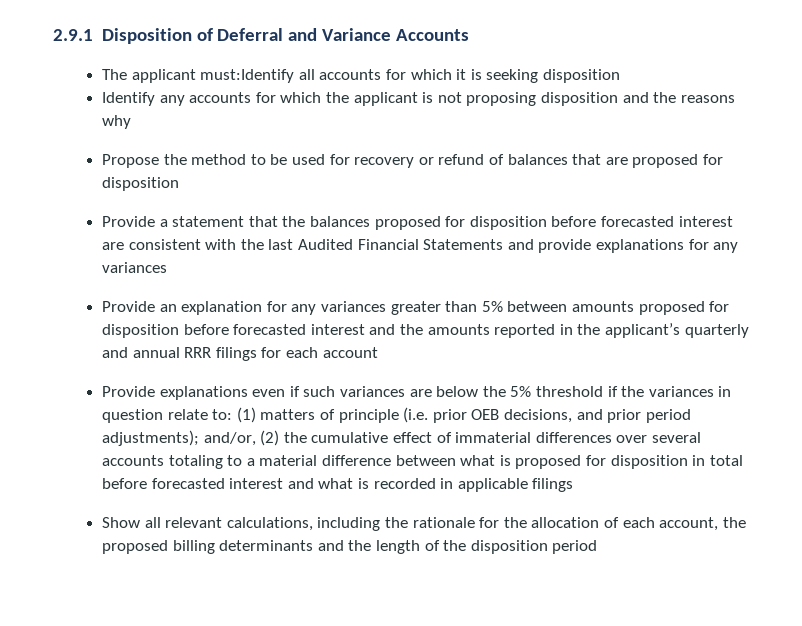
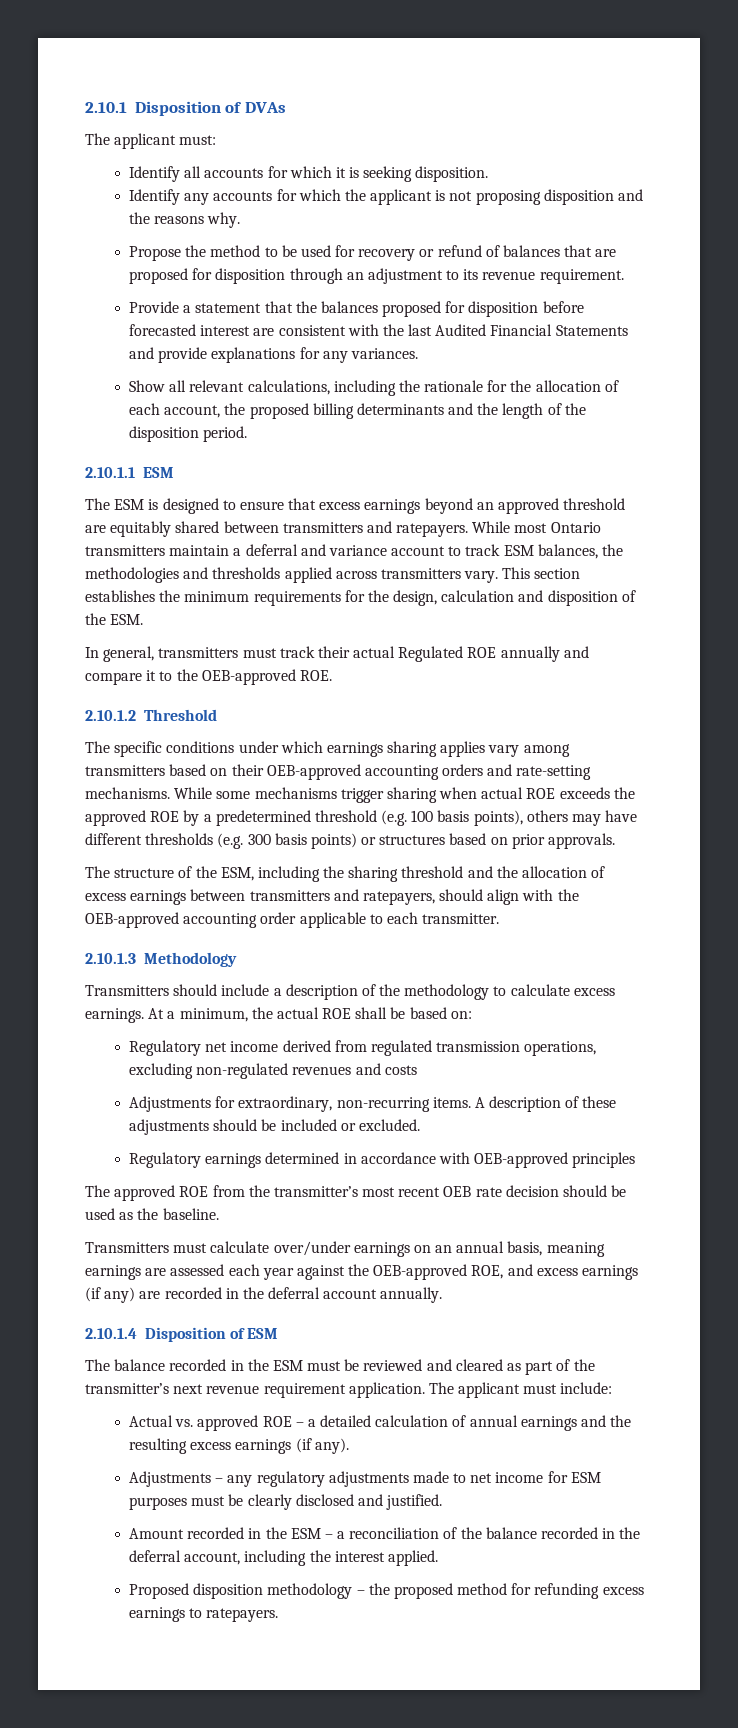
[53,28,470,44] [102,69,295,83] 2.9.1 Disposition of Deferral and Variance Accounts // The applicant must:Identify -> [85,101,286,116] [85,133,217,149] [128,166,180,182] 2.10.1 Disposition of DVAs // The applicant must: // Identify
[543,69,621,83] disposition -> [415,166,489,182] disposition.
[102,115,132,129] why -> [207,212,241,228] why.
(180, 184) none -> [289,268,624,284] through an adjustment to its revenue requirement.
[102,262,168,273] [102,301,730,315] [102,323,749,338] [102,347,378,361] [102,386,732,400] [102,407,691,423] [102,430,702,446] [102,455,743,469] [102,478,574,492] variances // Provide an explanation for any variances greater than 5% between amounts proposed for disposition before forecasted interest and the amounts reported in the applicant’s quarterly and annual RRR filings for each account // Provide explanations even if such variances are below the 5% threshold if the variances in question relate to: (1) matters of principle (i.e. prior OEB decisions, and prior period adjustments); and/or, (2) the cumulative effect of immaterial differences over several accounts totaling to a material difference between what is proposed for disposition in total before forecasted interest and what is recorded in applicable filings -> [350,348,418,359] variances.
[552,540,598,554] period -> [203,426,248,442] [85,467,174,478] [85,498,626,514] [85,521,601,537] [85,544,624,559] [85,567,581,583] [85,590,636,606] [85,613,144,625] [85,646,589,662] [85,669,332,685] [85,709,217,721] [85,741,570,757] [85,764,592,780] [85,787,635,803] [85,810,638,826] [85,833,616,849] [85,866,606,882] [85,889,579,905] [85,912,500,928] [85,952,237,967] [85,984,615,1000] [85,1007,472,1023] [128,1040,597,1056] [128,1063,417,1079] [128,1096,617,1112] [128,1119,420,1135] [128,1152,636,1168] [85,1185,627,1201] [85,1208,219,1220] [85,1241,605,1257] [85,1264,639,1280] [85,1287,443,1303] [85,1327,279,1342] [85,1359,595,1375] [85,1382,613,1398] [128,1415,632,1431] [128,1438,349,1454] [128,1471,601,1487] [128,1494,443,1510] [128,1527,641,1539] [128,1550,438,1566] [128,1583,644,1599] [128,1607,279,1622] period. // 2.10.1.1 ESM // The ESM is designed to ensure that excess earnings beyond an approved threshold are equitably shared between transmitters and ratepayers. While most Ontario transmitters maintain a deferral and variance account to track ESM balances, the methodologies and thresholds applied across transmitters vary. This section establishes the minimum requirements for the design, calculation and disposition of the ESM. // In general, transmitters must track their actual Regulated ROE annually and compare it to the OEB-approved ROE. // 2.10.1.2 Threshold // The specific conditions under which earnings sharing applies vary among transmitters based on their OEB-approved accounting orders and rate-setting mechanisms. While some mechanisms trigger sharing when actual ROE exceeds the approved ROE by a predetermined threshold (e.g. 100 basis points), others may have different thresholds (e.g. 300 basis points) or structures based on prior approvals. // The structure of the ESM, including the sharing threshold and the allocation of excess earnings between transmitters and ratepayers, should align with the OEB-approved accounting order applicable to each transmitter. // 2.10.1.3 Methodology // Transmitters should include a description of the methodology to calculate excess earnings. At a minimum, the actual ROE shall be based on: // Regulatory net income derived from regulated transmission operations, excluding non-regulated revenues and costs // Adjustments for extraordinary, non-recurring items. A description of these adjustments should be included or excluded. // Regulatory earnings determined in accordance with OEB-approved principles // The approved ROE from the transmitter’s most recent OEB rate decision should be used as the baseline. // Transmitters must calculate over/under earnings on an annual basis, meaning earnings are assessed each year against the OEB-approved ROE, and excess earnings (if any) are recorded in the deferral account annually. // 2.10.1.4 Disposition of ESM // The balance recorded in the ESM must be reviewed and cleared as part of the transmitter’s next revenue requirement application. The applicant must include: // Actual vs. approved ROE – a detailed calculation of annual earnings and the resulting excess earnings (if any). // Adjustments – any regulatory adjustments made to net income for ESM purposes must be clearly disclosed and justified. // Amount recorded in the ESM – a reconciliation of the balance recorded in the deferral account, including the interest applied. // Proposed disposition methodology – the proposed method for refunding excess earnings to ratepayers.

